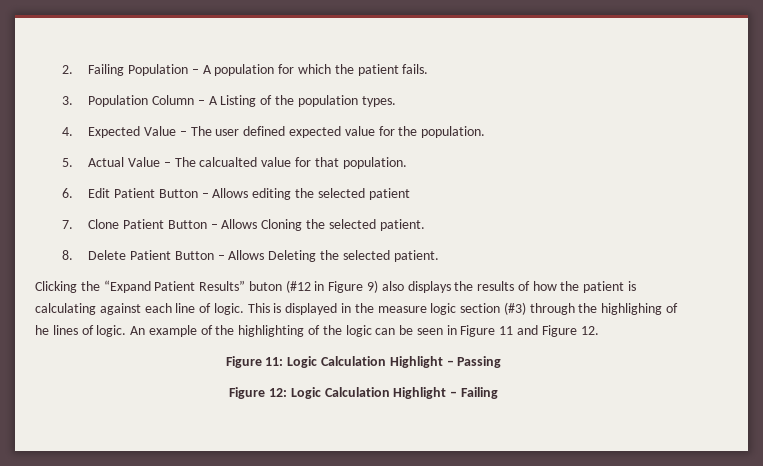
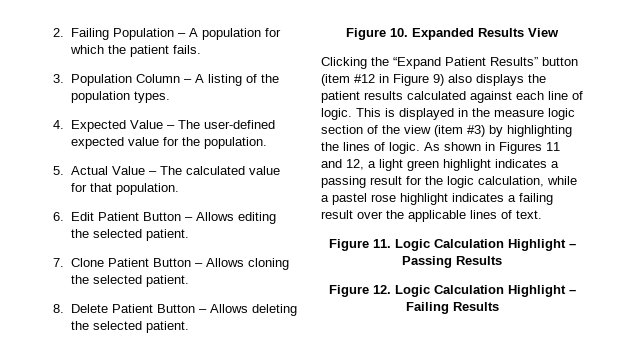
[220,95,257,107] Listing -> [207,74,242,86] listing
[215,126,286,136] user defined -> [203,120,275,129] user-defined
[199,157,258,167] calcualted -> [185,166,245,175] calculated
[368,188,410,200] patient -> [145,229,189,241] patient.
[261,219,303,231] Cloning -> [247,258,289,270] cloning
[268,250,439,262] Deleting the selected patient. -> [251,304,297,316] [70,321,189,333] [346,28,559,40] deleting the selected patient. // Figure 10. Expanded Results View
[248,280,311,293] buton (#12 -> [542,57,578,66] [321,74,375,86] button (item #12
[477,281,637,293] [35,303,96,315] results of how the patient is calculating -> [321,91,466,103] patient results calculated
[503,302,679,315] [35,325,599,337] [225,356,284,368] (#3) through the highlighing of he lines of logic. An example of the highlighting of the logic can be seen in Figure 11 and Figure 12. // Figure 11: -> [367,125,572,137] [321,142,560,154] [321,159,559,171] [321,176,577,188] [321,193,553,205] [321,210,542,222] [328,239,391,251] of the view (item #3) by highlighting the lines of logic. As shown in Figures 11 and 12, a light green highlight indicates a passing result for the logic calculation, while a pastel rose highlight indicates a failing result over the applicable lines of text. // Figure 11.
[229,387,287,399] // Figure 12: -> [456,256,502,265] [328,285,391,297] Results // Figure 12.
(498, 393) none -> [452,302,499,311] Results

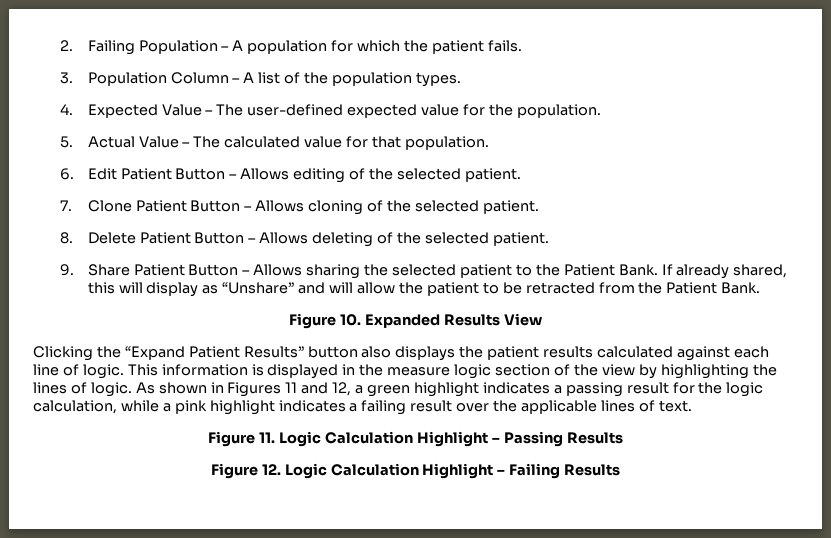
[207,74,242,86] listing -> [258,72,281,84] list
(276, 218) none -> [349,168,366,180] of
(289, 264) none -> [367,200,384,212] of
[70,321,189,333] the selected patient. -> [377,232,549,246] [60,264,788,279] [87,282,761,297] of the selected patient. // 9. Share Patient Button – Allows sharing the selected patient to the Patient Bank. If already shared, this will display as “Unshare” and will allow the patient to be retracted from the Patient Bank.
[321,74,444,86] (item #12 in Figure 9) -> (358, 352) none
(381, 112) none -> [161,364,248,376] information
[434,125,485,137] (item #3) -> (635, 370) none
[379,159,403,171] light -> (364, 389) none
[332,193,396,205] pastel rose -> [174,400,207,414] pink

